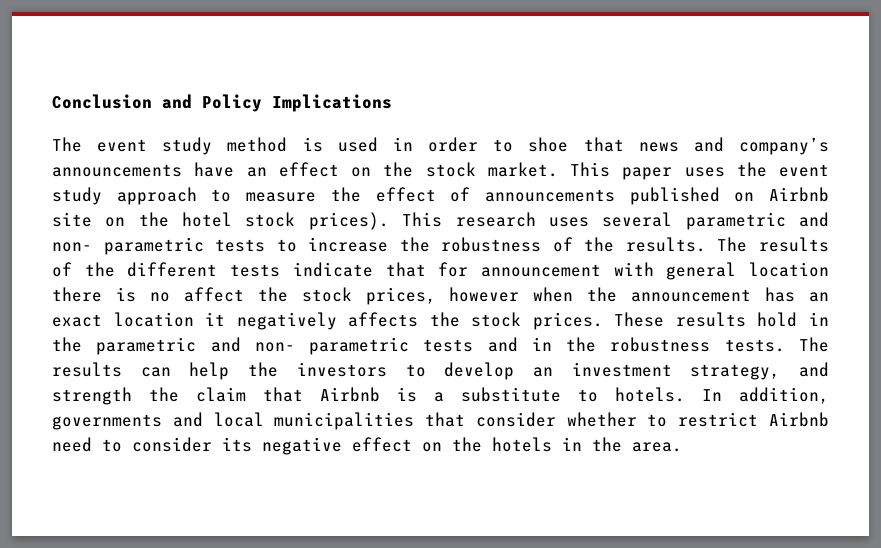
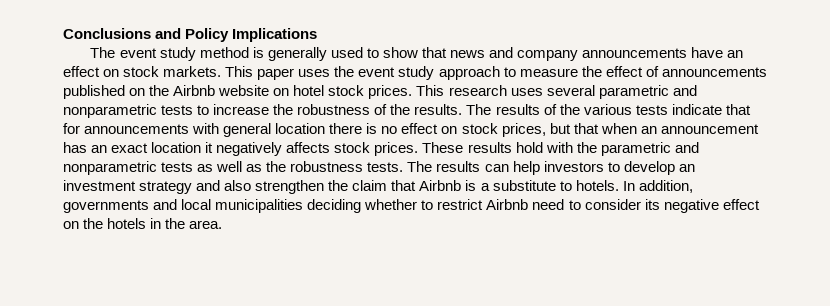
[52,94,152,109] Conclusion -> [63,28,151,39] Conclusions
[337,137,569,152] used in order to shoe -> [267,47,418,61] generally used to show
[739,137,829,155] company’s -> [517,50,579,61] company
[383,162,558,177] the stock market. -> [123,66,222,77] stock markets.
[769,187,829,202] [52,212,169,227] Airbnb site on the -> [149,85,290,96] the Airbnb website on
[308,212,389,230] prices). -> [368,85,413,99] prices.
[52,237,204,255] non- parametric -> [63,104,157,118] nonparametric
[127,262,218,277] different -> [583,104,632,115] various
[480,264,601,277] announcement -> [84,124,190,134] announcements
[183,287,618,305] affect the stock prices, however when the -> [401,123,657,137] effect on stock prices, but that when an
[429,312,460,327] the -> (331, 147) none
[808,312,829,326] in -> [545,142,573,153] with
[254,337,552,355] non- parametric tests and in -> [63,161,263,175] nonparametric tests as well as
[248,362,279,377] the -> (540, 168) none
[690,362,829,380] [52,387,132,405] strategy, and strength -> [139,180,325,194] strategy and also strengthen
[425,412,556,427] that consider -> [307,199,362,213] deciding

